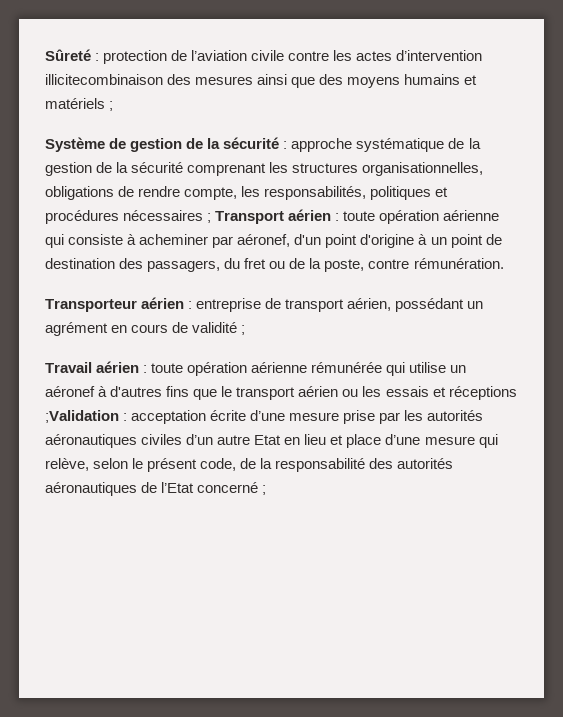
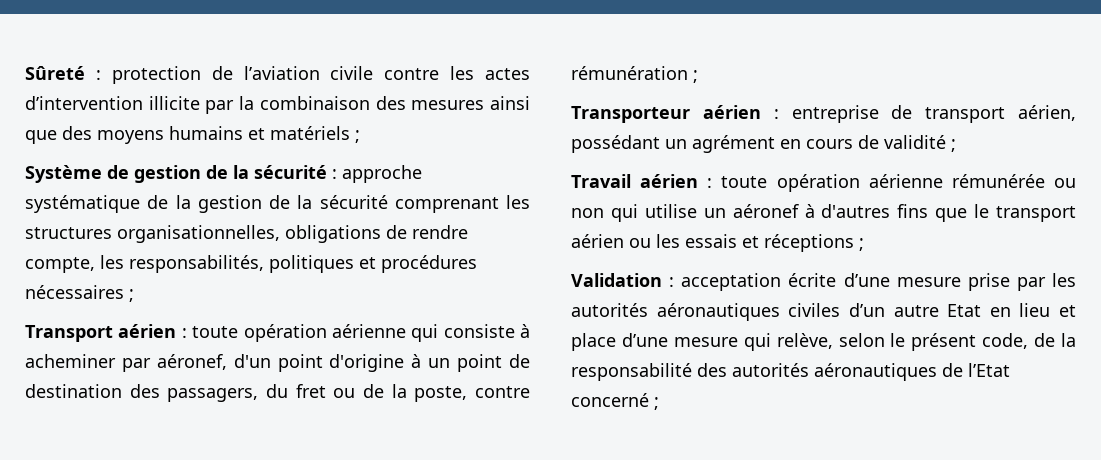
[45,74,163,85] illicitecombinaison -> [148,96,370,114] illicite par la combinaison
(212, 218) none -> (134, 295) //
[413,258,504,269] rémunération. -> [571,66,698,83] rémunération ;
(383, 367) none -> [1054,178,1076,188] [571,208,604,218] ou non
[45,410,119,423] ;Validation -> [859,238,864,251] [571,273,662,287] ; // Validation

